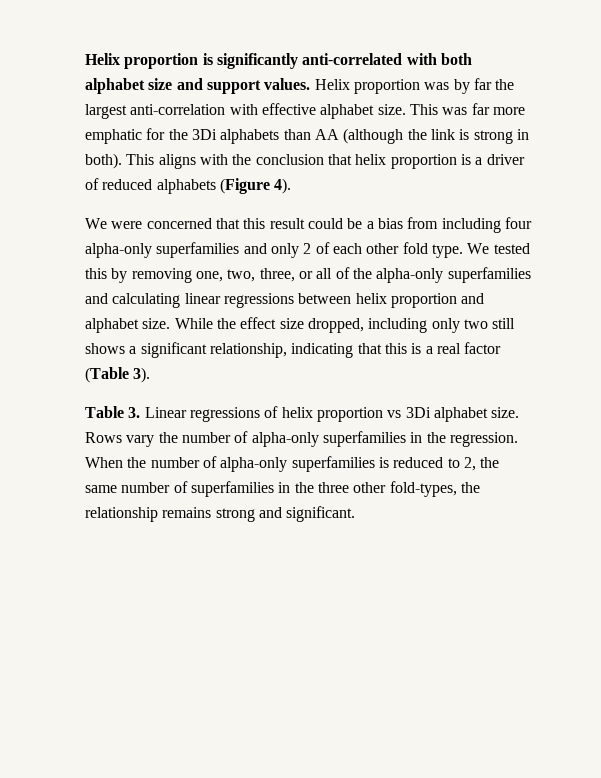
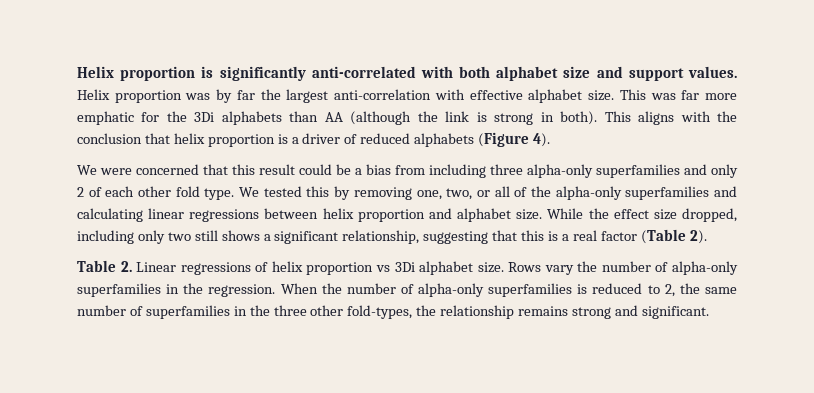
[504,217,532,229] four -> [490,164,523,175] three
[259,268,295,282] three, -> (473, 194) none
[291,343,354,358] indicating -> [423,231,489,244] suggesting
[133,367,151,383] 3). -> [689,230,707,244] 2).
[128,407,141,418] 3. -> [120,261,132,272] 2.

